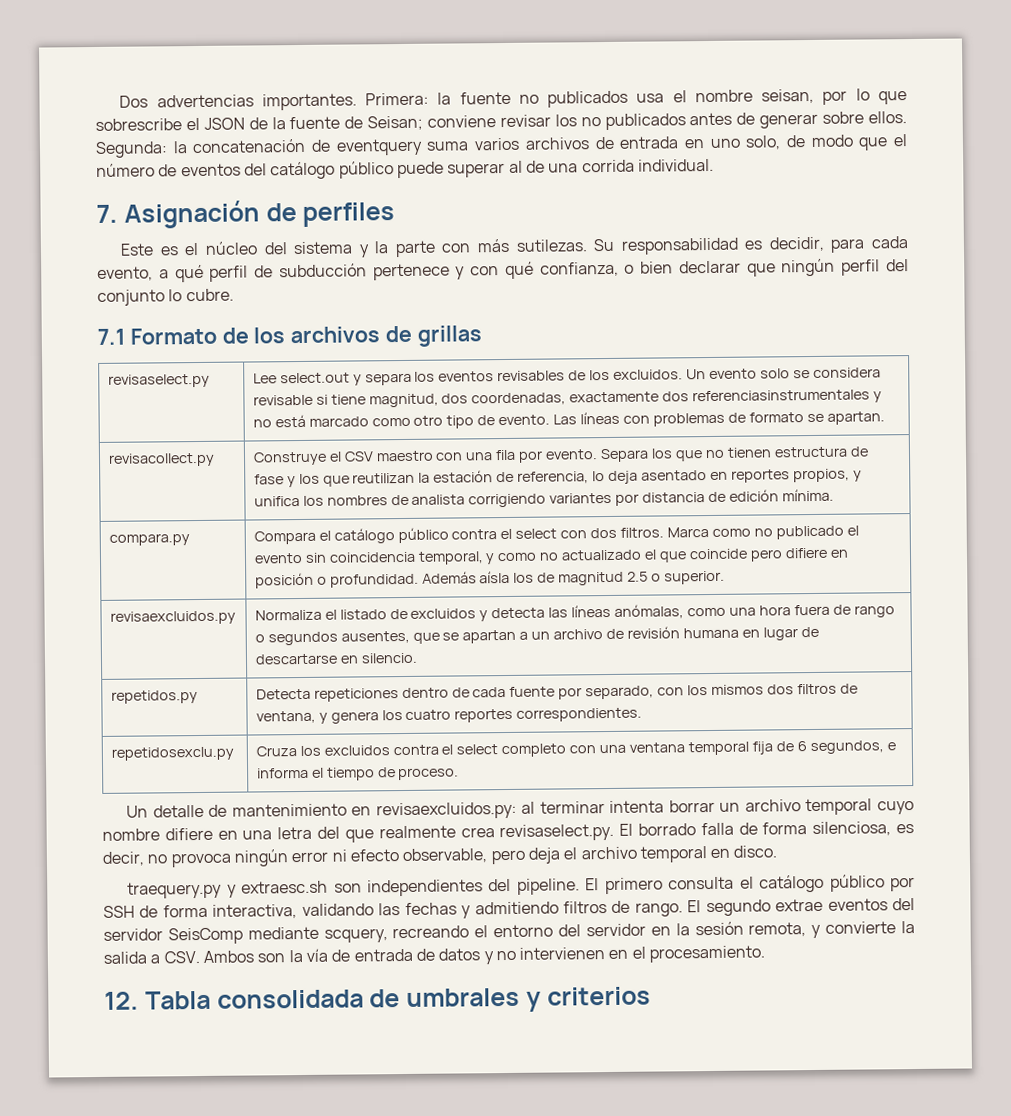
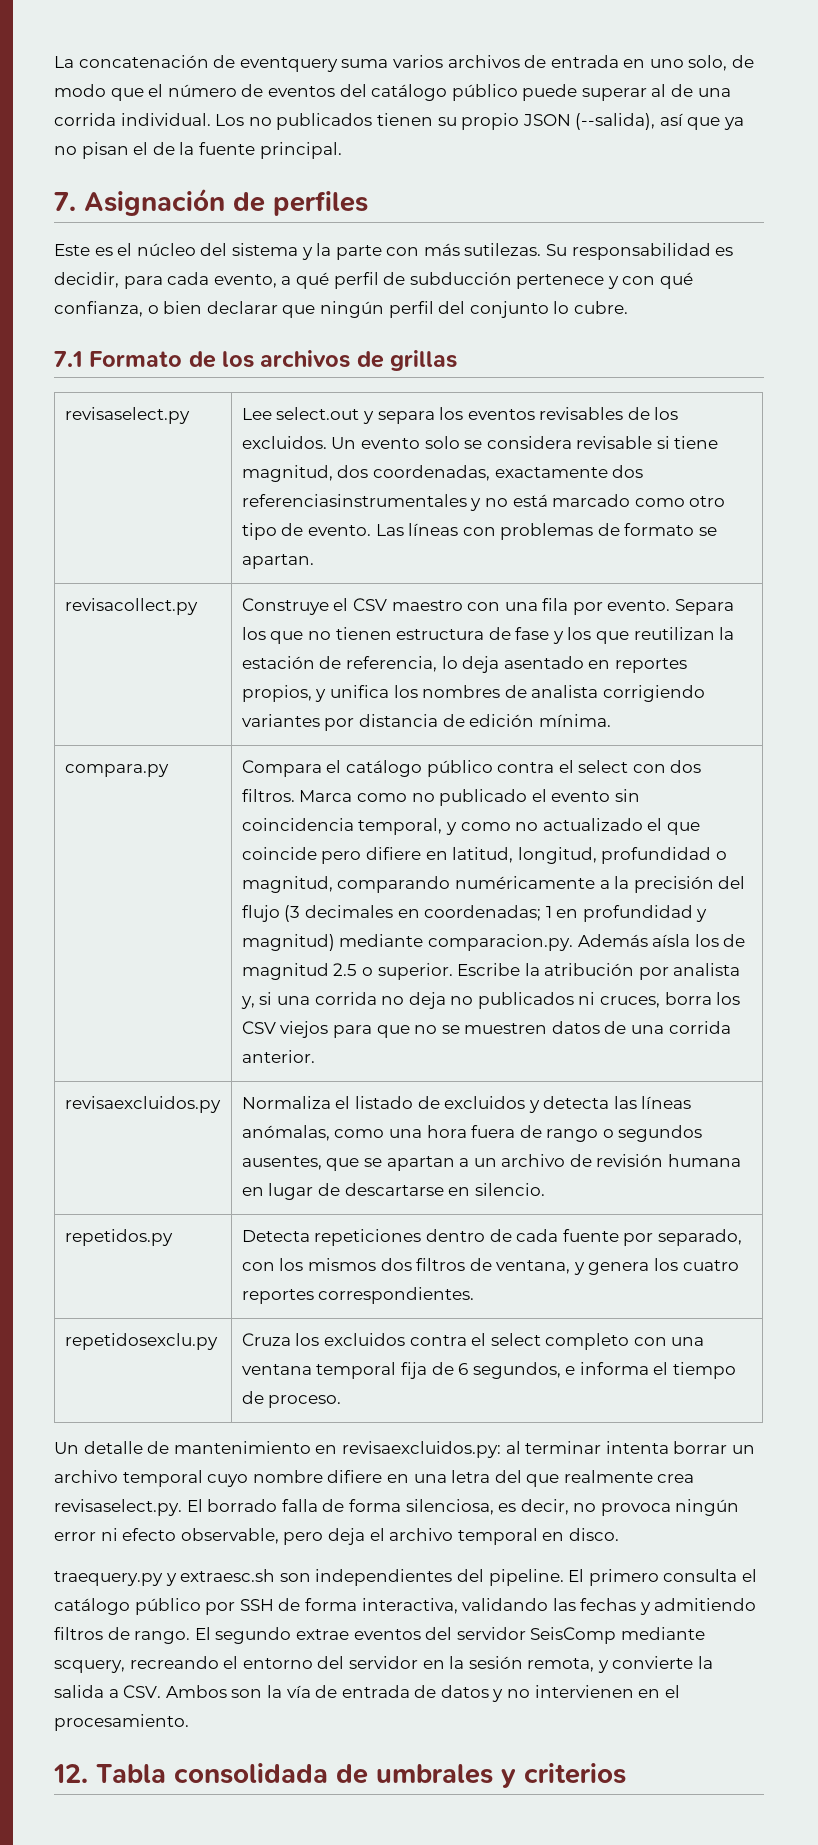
[119,88,907,111] [95,111,907,131] [95,141,188,158] Dos advertencias importantes. Primera: la fuente no publicados usa el nombre seisan, por lo que sobrescribe el JSON de la fuente de Seisan; conviene revisar los no publicados antes de generar sobre ellos. Segunda: la -> [54,56,74,68] La
(714, 165) none -> [215,113,745,130] [54,142,342,159] Los no publicados tienen su propio JSON (--salida), así que ya no pisan el de la fuente principal.
[254,572,419,589] posición o profundidad. -> [452,847,727,864] [241,876,746,893] [241,905,708,922] [241,934,573,951] latitud, longitud, profundidad o magnitud, comparando numéricamente a la precisión del flujo (3 decimales en coordenadas; 1 en profundidad y magnitud) mediante comparacion.py.
(725, 577) none -> [457,963,741,980] [240,992,741,1009] [241,1021,731,1038] [241,1050,315,1063] Escribe la atribución por analista y, si una corrida no deja no publicados ni cruces, borra los CSV viejos para que no se muestren datos de una corrida anterior.

